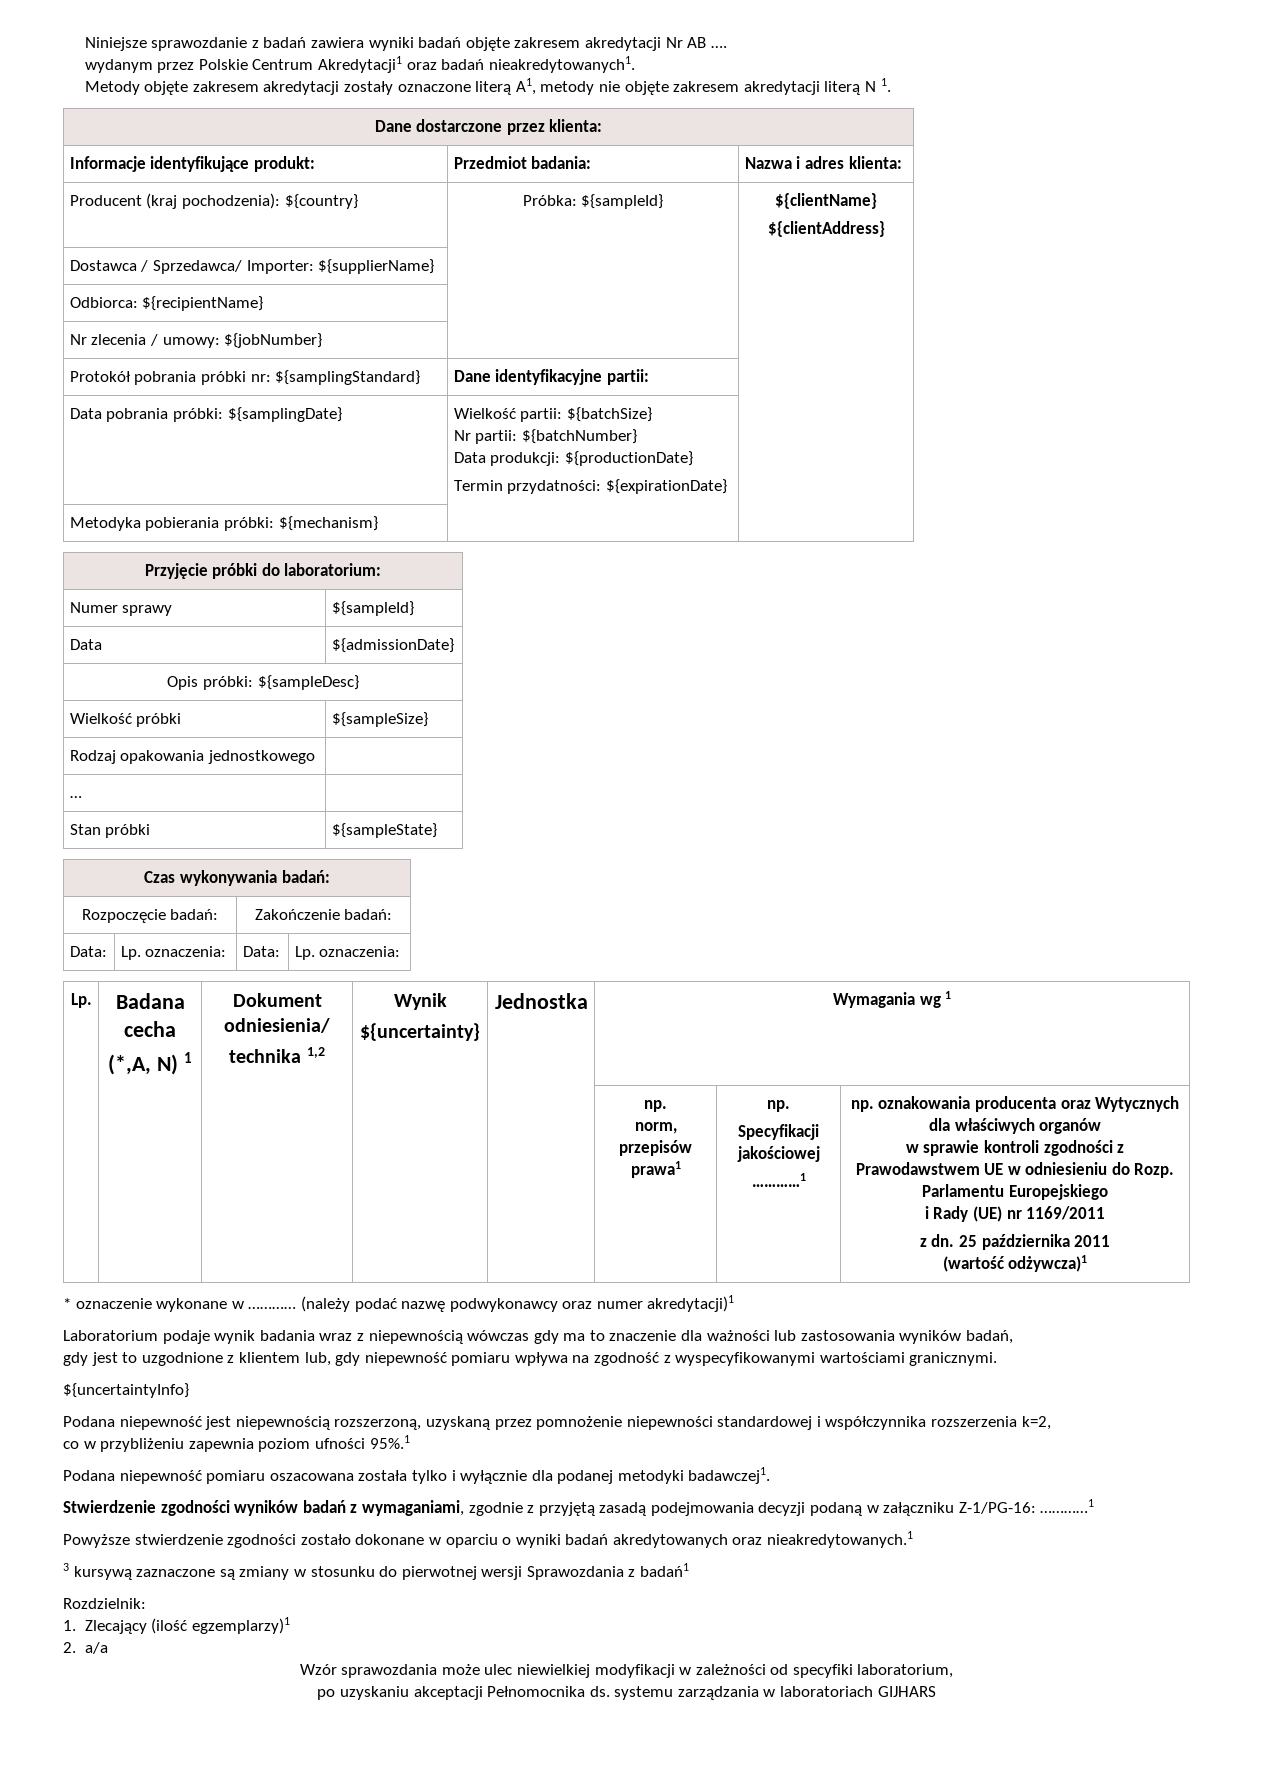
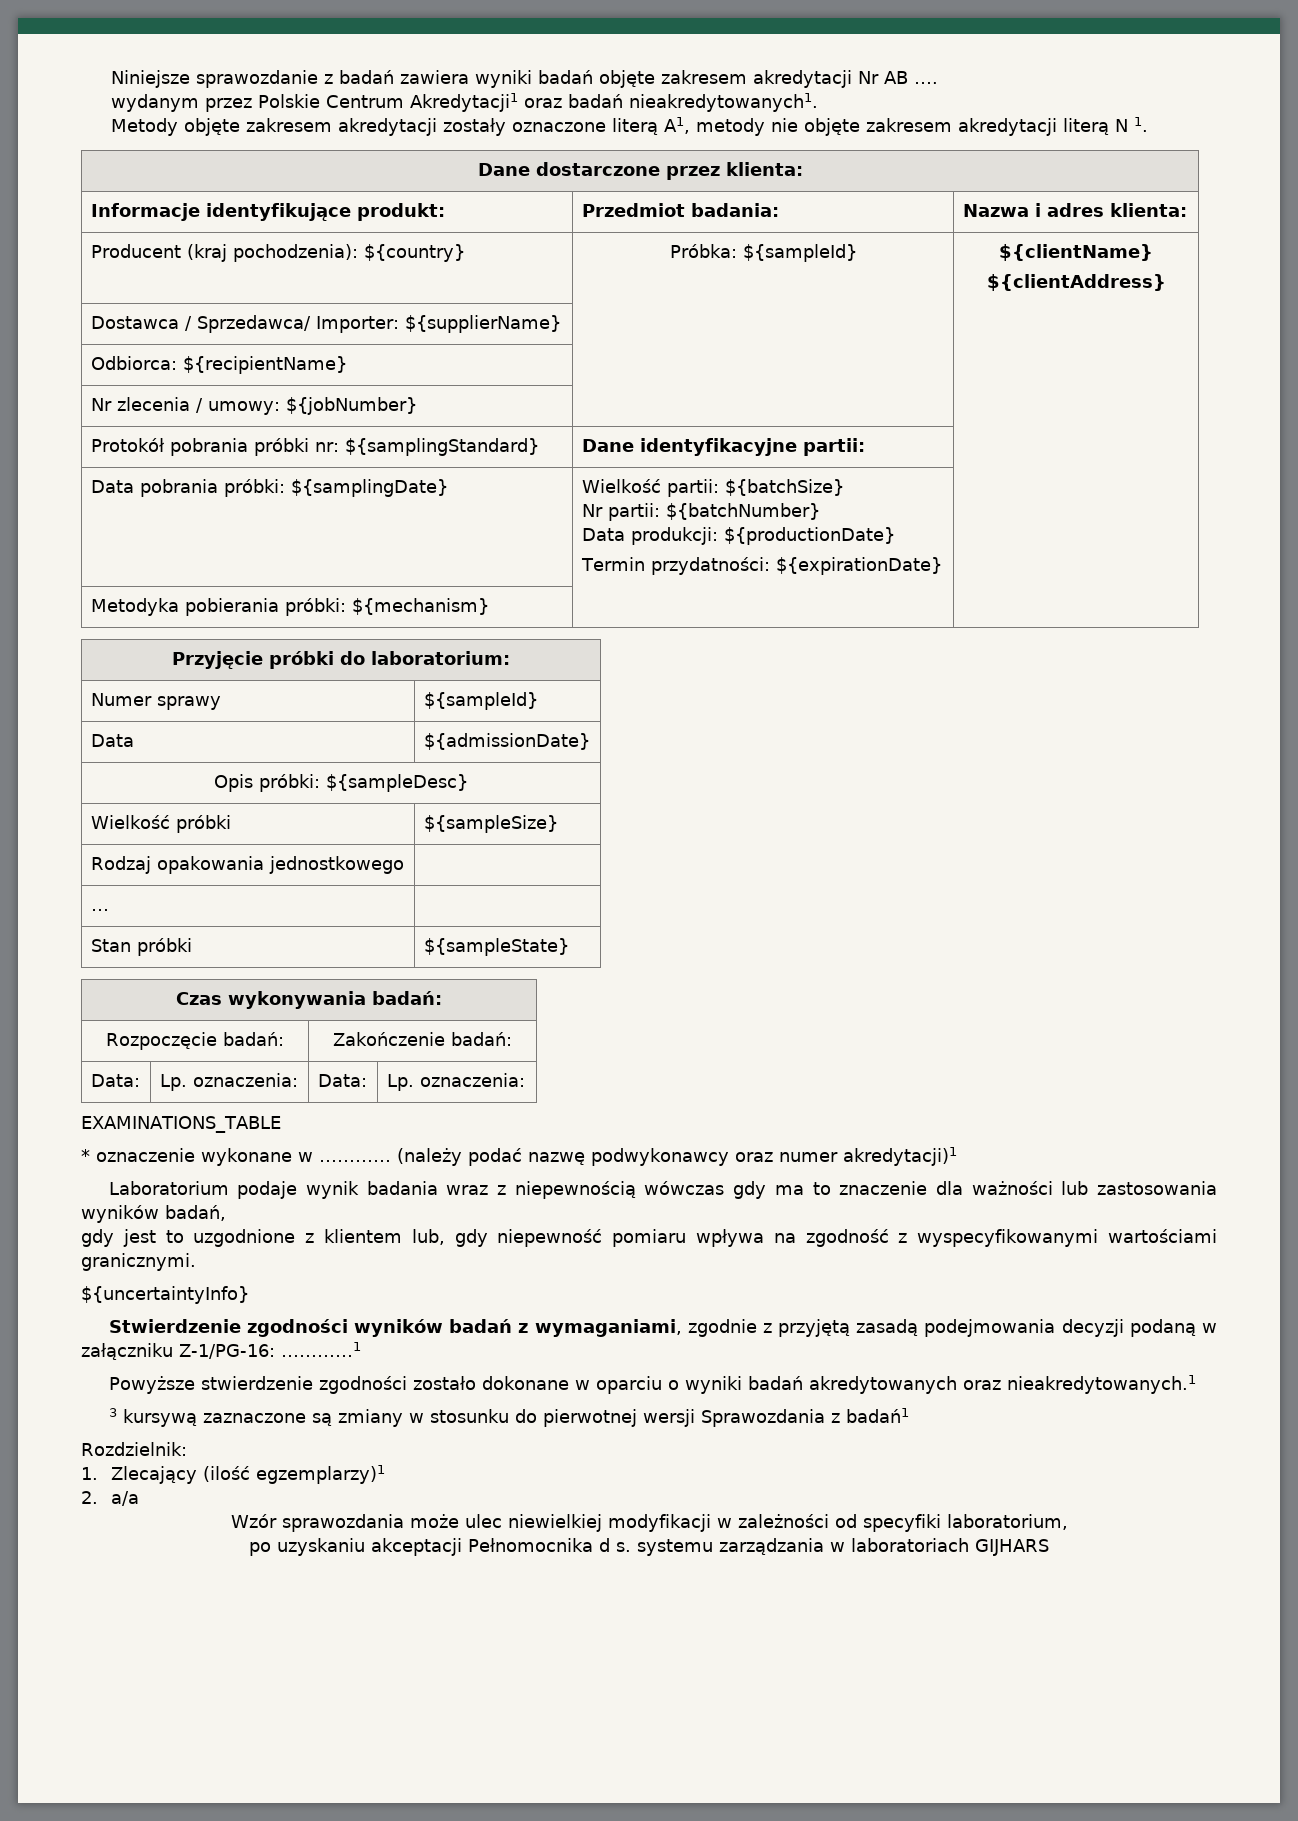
[70,993,92,1008] [115,993,185,1009] [124,1021,176,1037] [108,1052,192,1075] [232,993,322,1007] [224,1018,330,1033] [229,1047,325,1063] [393,993,447,1010] [360,1023,480,1041] [494,993,588,1009] [832,991,952,1008] [644,1100,667,1112] [634,1122,677,1134] [619,1140,692,1156] [630,1161,681,1178] [767,1100,790,1112] [738,1124,819,1140] [736,1146,820,1162] [751,1173,806,1187] [850,1096,1180,1112] [928,1118,1102,1134] [905,1140,1125,1156] [855,1162,1175,1178] [922,1184,1108,1200] [924,1206,1106,1222] [919,1234,1111,1250] [942,1255,1088,1272] // Lp. | Badana cecha // (*,A, N) 1 | Dokument odniesienia/ // technika 1,2 | Wynik // ${uncertainty} | Jednostka | Wymagania wg 1 // | | | | | np. // norm, przepisów prawa1 | np. // Specyfikacji jakościowej // …………1 | np. oznakowania producenta oraz Wytycznych dla właściwych organów // w sprawie kontroli zgodności z Prawodawstwem UE w odniesieniu do Rozp. Parlamentu Europejskiego // i Rady (UE) nr 1169/2011 // z dn. 25 października 2011 // (wartość odżywcza)1 -> [81,1116,281,1133] // EXAMINATIONS_TABLE
[63,1416,1051,1430] [63,1435,410,1452] [63,1467,771,1484] // Podana niepewność jest niepewnością rozszerzoną, uzyskaną przez pomnożenie niepewności standardowej i współczynnika rozszerzenia k=2, // co w przybliżeniu zapewnia poziom ufności 95%.1 // Podana niepewność pomiaru oszacowana została tylko i wyłącznie dla podanej metodyki badawczej1. -> (249, 1295) none
[589,1686,610,1697] ds. -> [599,1538,631,1552] d s.

